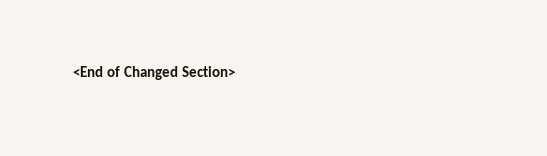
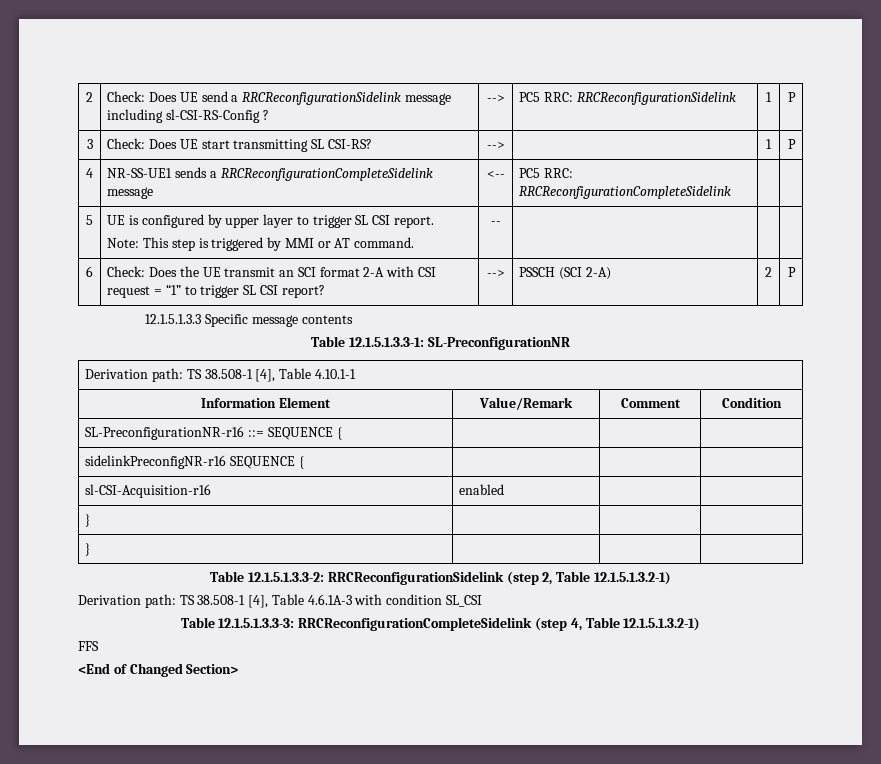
(73, 71) none -> [86,92,93,102] [107,91,451,105] [107,109,269,123] [486,95,505,102] [519,92,736,105] [766,92,772,102] [787,92,796,102] [86,139,93,149] [107,138,372,152] [486,142,505,149] [766,139,772,149] [787,139,796,149] [86,168,93,178] [107,167,433,181] [107,187,154,199] [486,171,505,178] [519,168,573,178] [519,186,732,199] [86,215,93,225] [107,214,434,228] [107,237,415,251] [490,221,501,225] [86,266,93,277] [107,266,436,277] [107,284,325,298] [486,270,505,277] [519,267,611,280] [765,267,772,277] [787,267,796,277] [145,314,353,327] [311,336,570,350] [85,368,356,382] [201,397,331,408] [479,397,573,410] [620,398,681,408] [722,397,782,408] [85,426,342,440] [85,455,304,469] [85,484,212,498] [459,484,505,495] [85,514,91,527] [85,543,91,556] [210,571,671,585] [78,594,483,608] [180,617,701,631] [78,641,99,651] 2 | Check: Does UE send a RRCReconfigurationSidelink message including sl-CSI-RS-Config ? | --> | PC5 RRC: RRCReconfigurationSidelink | 1 | P // 3 | Check: Does UE start transmitting SL CSI-RS? | --> | | 1 | P // 4 | NR-SS-UE1 sends a RRCReconfigurationCompleteSidelink message | <-- | PC5 RRC: RRCReconfigurationCompleteSidelink | | // 5 | UE is configured by upper layer to trigger SL CSI report. // Note: This step is triggered by MMI or AT command. | -- | | | // 6 | Check: Does the UE transmit an SCI format 2-A with CSI request = “1” to trigger SL CSI report? | --> | PSSCH (SCI 2-A) | 2 | P // 12.1.5.1.3.3 Specific message contents // Table 12.1.5.1.3.3-1: SL-PreconfigurationNR // Derivation path: TS 38.508-1 [4], Table 4.10.1-1 // Information Element | Value/Remark | Comment | Condition // SL-PreconfigurationNR-r16 ::= SEQUENCE { | | | // sidelinkPreconfigNR-r16 SEQUENCE { | | | // sl-CSI-Acquisition-r16 | enabled | | // } | | | // } | | | // Table 12.1.5.1.3.3-2: RRCReconfigurationSidelink (step 2, Table 12.1.5.1.3.2-1) // Derivation path: TS 38.508-1 [4], Table 4.6.1A-3 with condition SL_CSI // Table 12.1.5.1.3.3-3: RRCReconfigurationCompleteSidelink (step 4, Table 12.1.5.1.3.2-1) // FFS //

